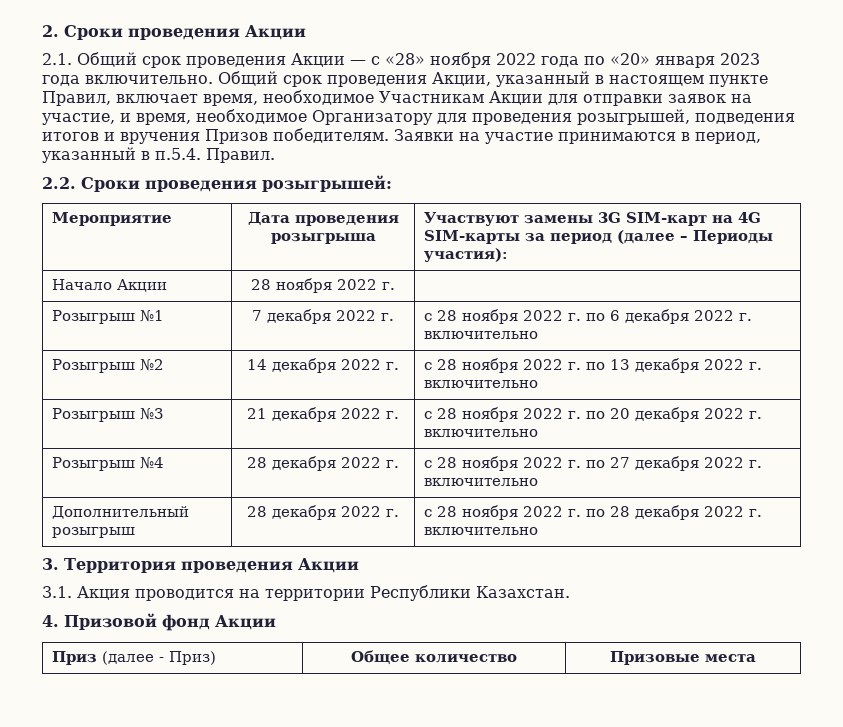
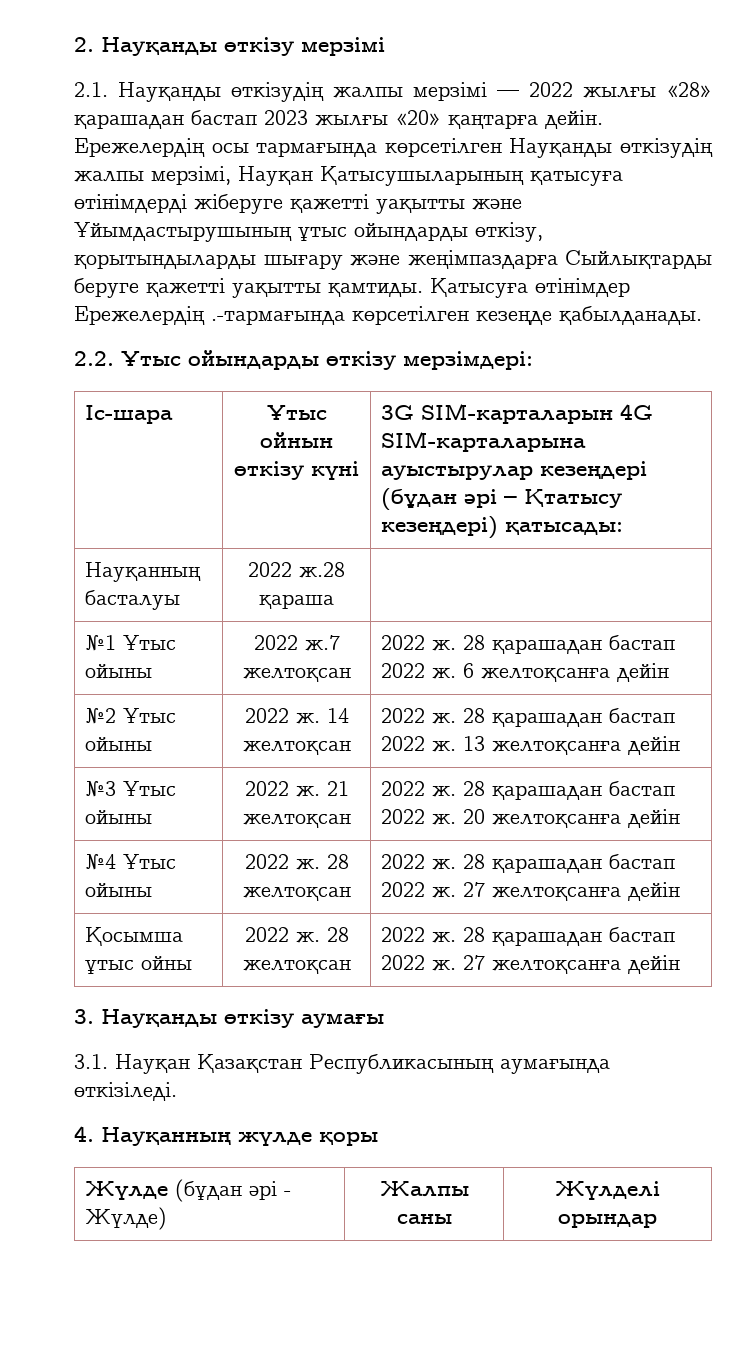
[64,25,306,40] [42,52,760,68] [42,71,768,87] [42,90,752,106] [42,109,795,125] [42,128,761,144] [42,147,275,163] [42,175,392,192] [52,212,173,226] [247,212,399,226] [270,233,376,244] [424,212,762,226] [424,230,774,244] [424,248,509,262] [52,279,168,292] [250,278,395,293] [52,310,165,324] [251,309,394,324] [424,309,753,324] [424,331,539,339] [52,359,165,373] [246,358,399,373] [424,358,763,373] [424,380,539,388] [52,408,165,422] [246,407,399,422] [424,407,763,422] [424,429,539,437] [52,457,165,471] [246,456,399,471] [424,456,763,471] [424,478,539,486] [52,506,190,519] [52,527,136,538] [246,505,399,520] [424,505,763,520] [424,527,539,535] [42,558,359,573] [42,585,570,601] [42,613,276,631] [52,651,217,665] [351,650,517,665] [610,651,756,665] Сроки проведения Акции // 2.1. Общий срок проведения Акции — с «28» ноября 2022 года по «20» января 2023 года включительно. Общий срок проведения Акции, указанный в настоящем пункте Правил, включает время, необходимое Участникам Акции для отправки заявок на участие, и время, необходимое Организатору для проведения розыгрышей, подведения итогов и вручения Призов победителям. Заявки на участие принимаются в период, указанный в п.5.4. Правил. // 2.2. Сроки проведения розыгрышей: // Мероприятие | Дата проведения розыгрыша | Участвуют замены 3G SIM-карт на 4G SIM-карты за период (далее – Периоды участия): // Начало Акции | 28 ноября 2022 г. | // Розыгрыш №1 | 7 декабря 2022 г. | с 28 ноября 2022 г. по 6 декабря 2022 г. включительно // Розыгрыш №2 | 14 декабря 2022 г. | с 28 ноября 2022 г. по 13 декабря 2022 г. включительно // Розыгрыш №3 | 21 декабря 2022 г. | с 28 ноября 2022 г. по 20 декабря 2022 г. включительно // Розыгрыш №4 | 28 декабря 2022 г. | с 28 ноября 2022 г. по 27 декабря 2022 г. включительно // Дополнительный розыгрыш | 28 декабря 2022 г. | с 28 ноября 2022 г. по 28 декабря 2022 г. включительно // 3. Территория проведения Акции // 3.1. Акция проводится на территории Республики Казахстан. // 4. Призовой фонд Акции // Приз (далее - Приз) | Общее количество | Призовые места -> [101,37,385,56] [74,82,712,102] [74,110,603,129] [74,138,714,158] [74,166,623,186] [74,194,522,214] [74,222,543,242] [74,250,712,270] [74,278,630,298] [74,306,702,325] [74,350,533,370] [84,405,173,424] [266,405,327,420] [260,432,333,448] [234,461,359,480] [380,403,653,424] [380,431,586,452] [380,461,647,480] [380,488,622,510] [380,516,623,539] [84,562,201,582] [84,590,180,610] [248,562,345,578] [259,594,334,609] [84,635,176,651] [84,664,152,678] [253,635,340,651] [242,668,351,682] [380,635,675,654] [380,663,669,682] [84,708,176,724] [84,737,152,751] [244,708,349,724] [242,741,351,755] [380,708,675,727] [380,736,680,755] [84,781,176,797] [84,810,152,824] [244,781,349,797] [242,814,351,828] [380,781,675,800] [380,809,680,828] [84,854,176,870] [84,883,152,897] [244,854,349,870] [242,887,351,901] [380,854,675,873] [380,882,680,901] [84,927,183,946] [84,956,192,974] [244,927,349,943] [242,960,351,974] [380,927,675,946] [380,955,680,974] [74,1009,384,1028] [74,1054,610,1074] [74,1082,177,1101] [74,1126,378,1146] [84,1179,291,1202] [84,1207,167,1230] [379,1181,469,1197] [396,1214,452,1224] [555,1181,660,1200] [558,1214,657,1228] Науқанды өткізу мерзімі // 2.1. Науқанды өткізудің жалпы мерзімі — 2022 жылғы «28» қарашадан бастап 2023 жылғы «20» қаңтарға дейін. Ережелердің осы тармағында көрсетілген Науқанды өткізудің жалпы мерзімі, Науқан Қатысушыларының қатысуға өтінімдерді жіберуге қажетті уақытты және Ұйымдастырушының ұтыс ойындарды өткізу, қорытындыларды шығару және жеңімпаздарға Сыйлықтарды беруге қажетті уақытты қамтиды. Қатысуға өтінімдер Ережелердің .-тармағында көрсетілген кезеңде қабылданады. // 2.2. Ұтыс ойындарды өткізу мерзімдері: // Іс-шара | Ұтыс ойнын өткізу күні | 3G SIM-карталарын 4G SIM-карталарына ауыстырулар кезеңдері (бұдан әрі – Қтатысу кезеңдері) қатысады: // Науқанның басталуы | 2022 ж.28 қараша | // №1 Ұтыс ойыны | 2022 ж.7 желтоқсан | 2022 ж. 28 қарашадан бастап 2022 ж. 6 желтоқсанға дейін // №2 Ұтыс ойыны | 2022 ж. 14 желтоқсан | 2022 ж. 28 қарашадан бастап 2022 ж. 13 желтоқсанға дейін // №3 Ұтыс ойыны | 2022 ж. 21 желтоқсан | 2022 ж. 28 қарашадан бастап 2022 ж. 20 желтоқсанға дейін // №4 Ұтыс ойыны | 2022 ж. 28 желтоқсан | 2022 ж. 28 қарашадан бастап 2022 ж. 27 желтоқсанға дейін // Қосымша ұтыс ойны | 2022 ж. 28 желтоқсан | 2022 ж. 28 қарашадан бастап 2022 ж. 27 желтоқсанға дейін // 3. Науқанды өткізу аумағы // 3.1. Науқан Қазақстан Республикасының аумағында өткізіледі. // 4. Науқанның жүлде қоры // Жүлде (бұдан әрі - Жүлде) | Жалпы саны | Жүлделі орындар

